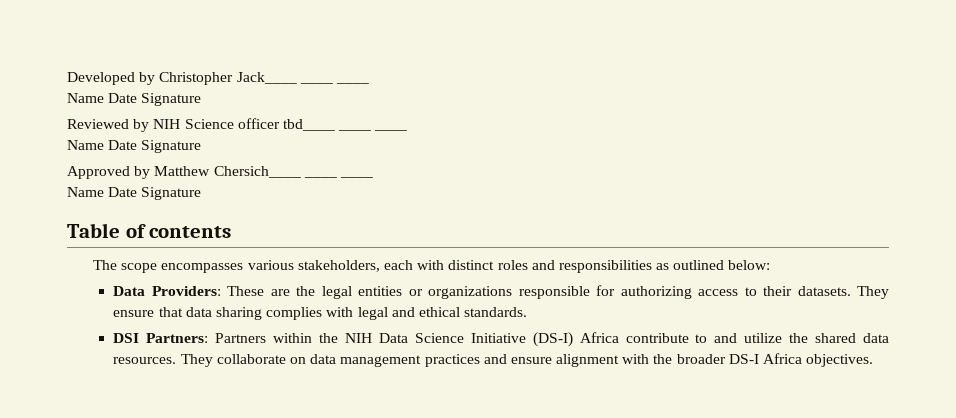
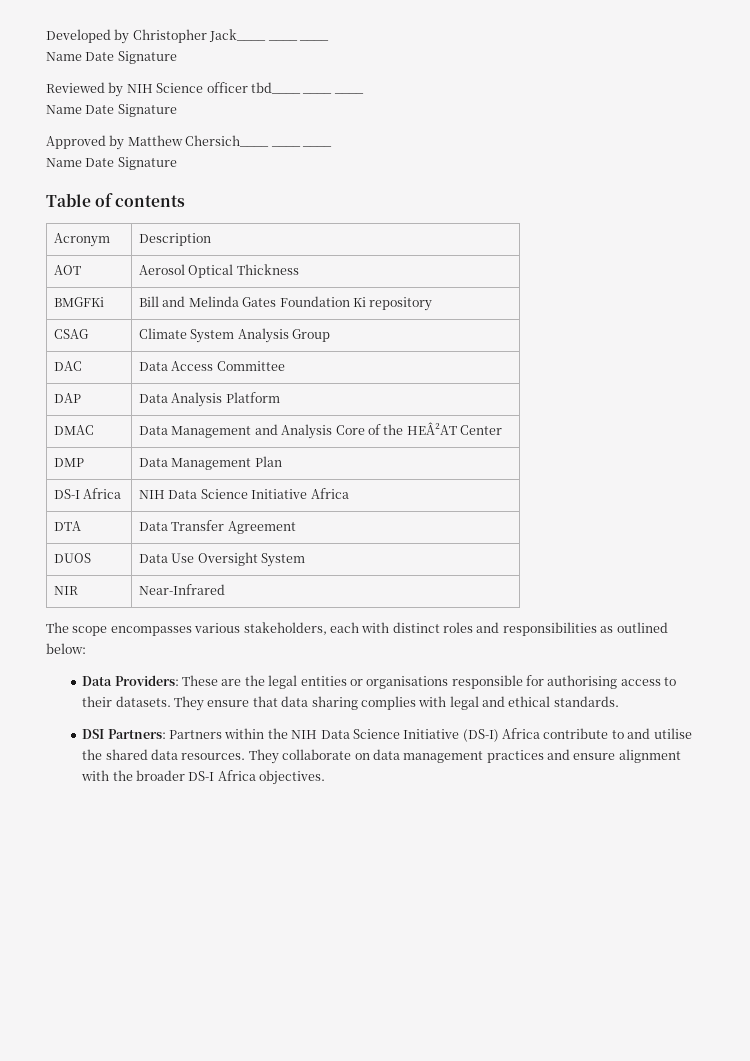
(232, 232) none -> [54,233,111,247] [139,233,212,246] [54,265,82,275] [139,264,299,278] [54,297,105,307] [139,296,433,311] [54,329,90,339] [139,328,331,343] [54,361,83,371] [139,361,285,371] [54,393,82,403] [139,392,280,407] [54,425,95,435] [139,422,503,439] [54,458,85,467] [139,456,282,470] [54,488,122,499] [139,488,349,499] [54,521,82,531] [139,520,296,534] [54,553,92,563] [139,552,306,567] [54,586,79,595] [139,584,226,595] // Acronym | Description // AOT | Aerosol Optical Thickness // BMGFKi | Bill and Melinda Gates Foundation Ki repository // CSAG | Climate System Analysis Group // DAC | Data Access Committee // DAP | Data Analysis Platform // DMAC | Data Management and Analysis Core of the HEÂ²AT Center // DMP | Data Management Plan // DS-I Africa | NIH Data Science Initiative Africa // DTA | Data Transfer Agreement // DUOS | Data Use Oversight System // NIR | Near-Infrared
[428,286,513,299] organizations -> [366,676,449,689] organisations
[620,286,692,299] authorizing -> [547,675,618,689] authorising
[744,333,783,343] utilize -> [653,728,692,739] utilise

